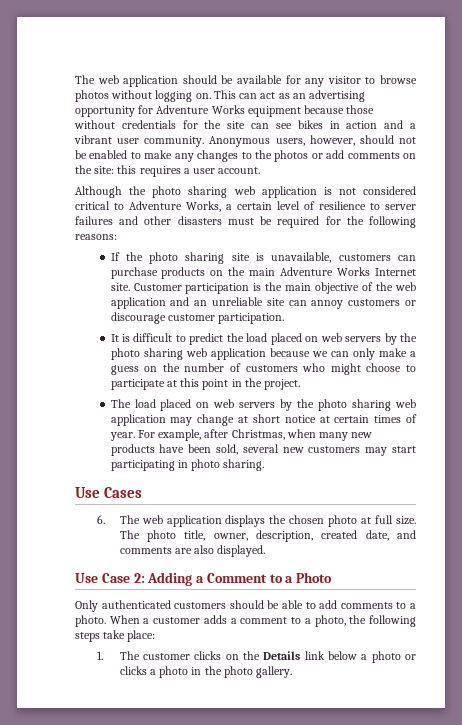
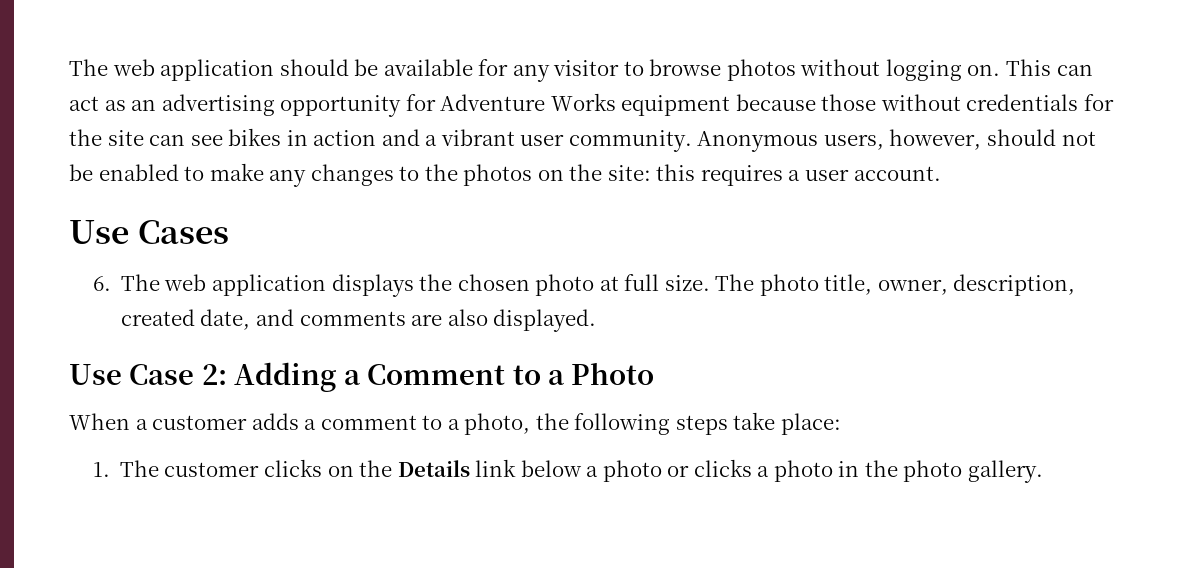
[311,150,400,159] or add comments -> (533, 175) none
[75,186,416,198] [75,201,416,212] [75,216,416,228] [75,234,117,240] [110,252,416,264] [110,267,417,279] [110,282,416,294] [110,297,416,309] [110,312,285,324] [110,333,418,345] [110,348,416,360] [110,363,416,375] [110,378,300,390] [110,399,416,411] [110,414,418,426] [109,429,373,441] [110,444,416,456] [110,459,265,471] // Although the photo sharing web application is not considered critical to Adventure Works, a certain level of resilience to server failures and other disasters must be required for the following reasons: // If the photo sharing site is unavailable, customers can purchase products on the main Adventure Works Internet site. Customer participation is the main objective of the web application and an unreliable site can annoy customers or discourage customer participation. // It is difficult to predict the load placed on web servers by the photo sharing web application because we can only make a guess on the number of customers who might choose to participate at this point in the project. // The load placed on web servers by the photo sharing web application may change at short notice at certain times of year. For example, after Christmas, when many new products have been sold, several new customers may start participating in photo sharing. -> (941, 173) none
[75,600,416,612] [75,615,106,627] Only authenticated customers should be able to add comments to a photo. -> (655, 373) none

